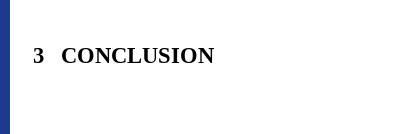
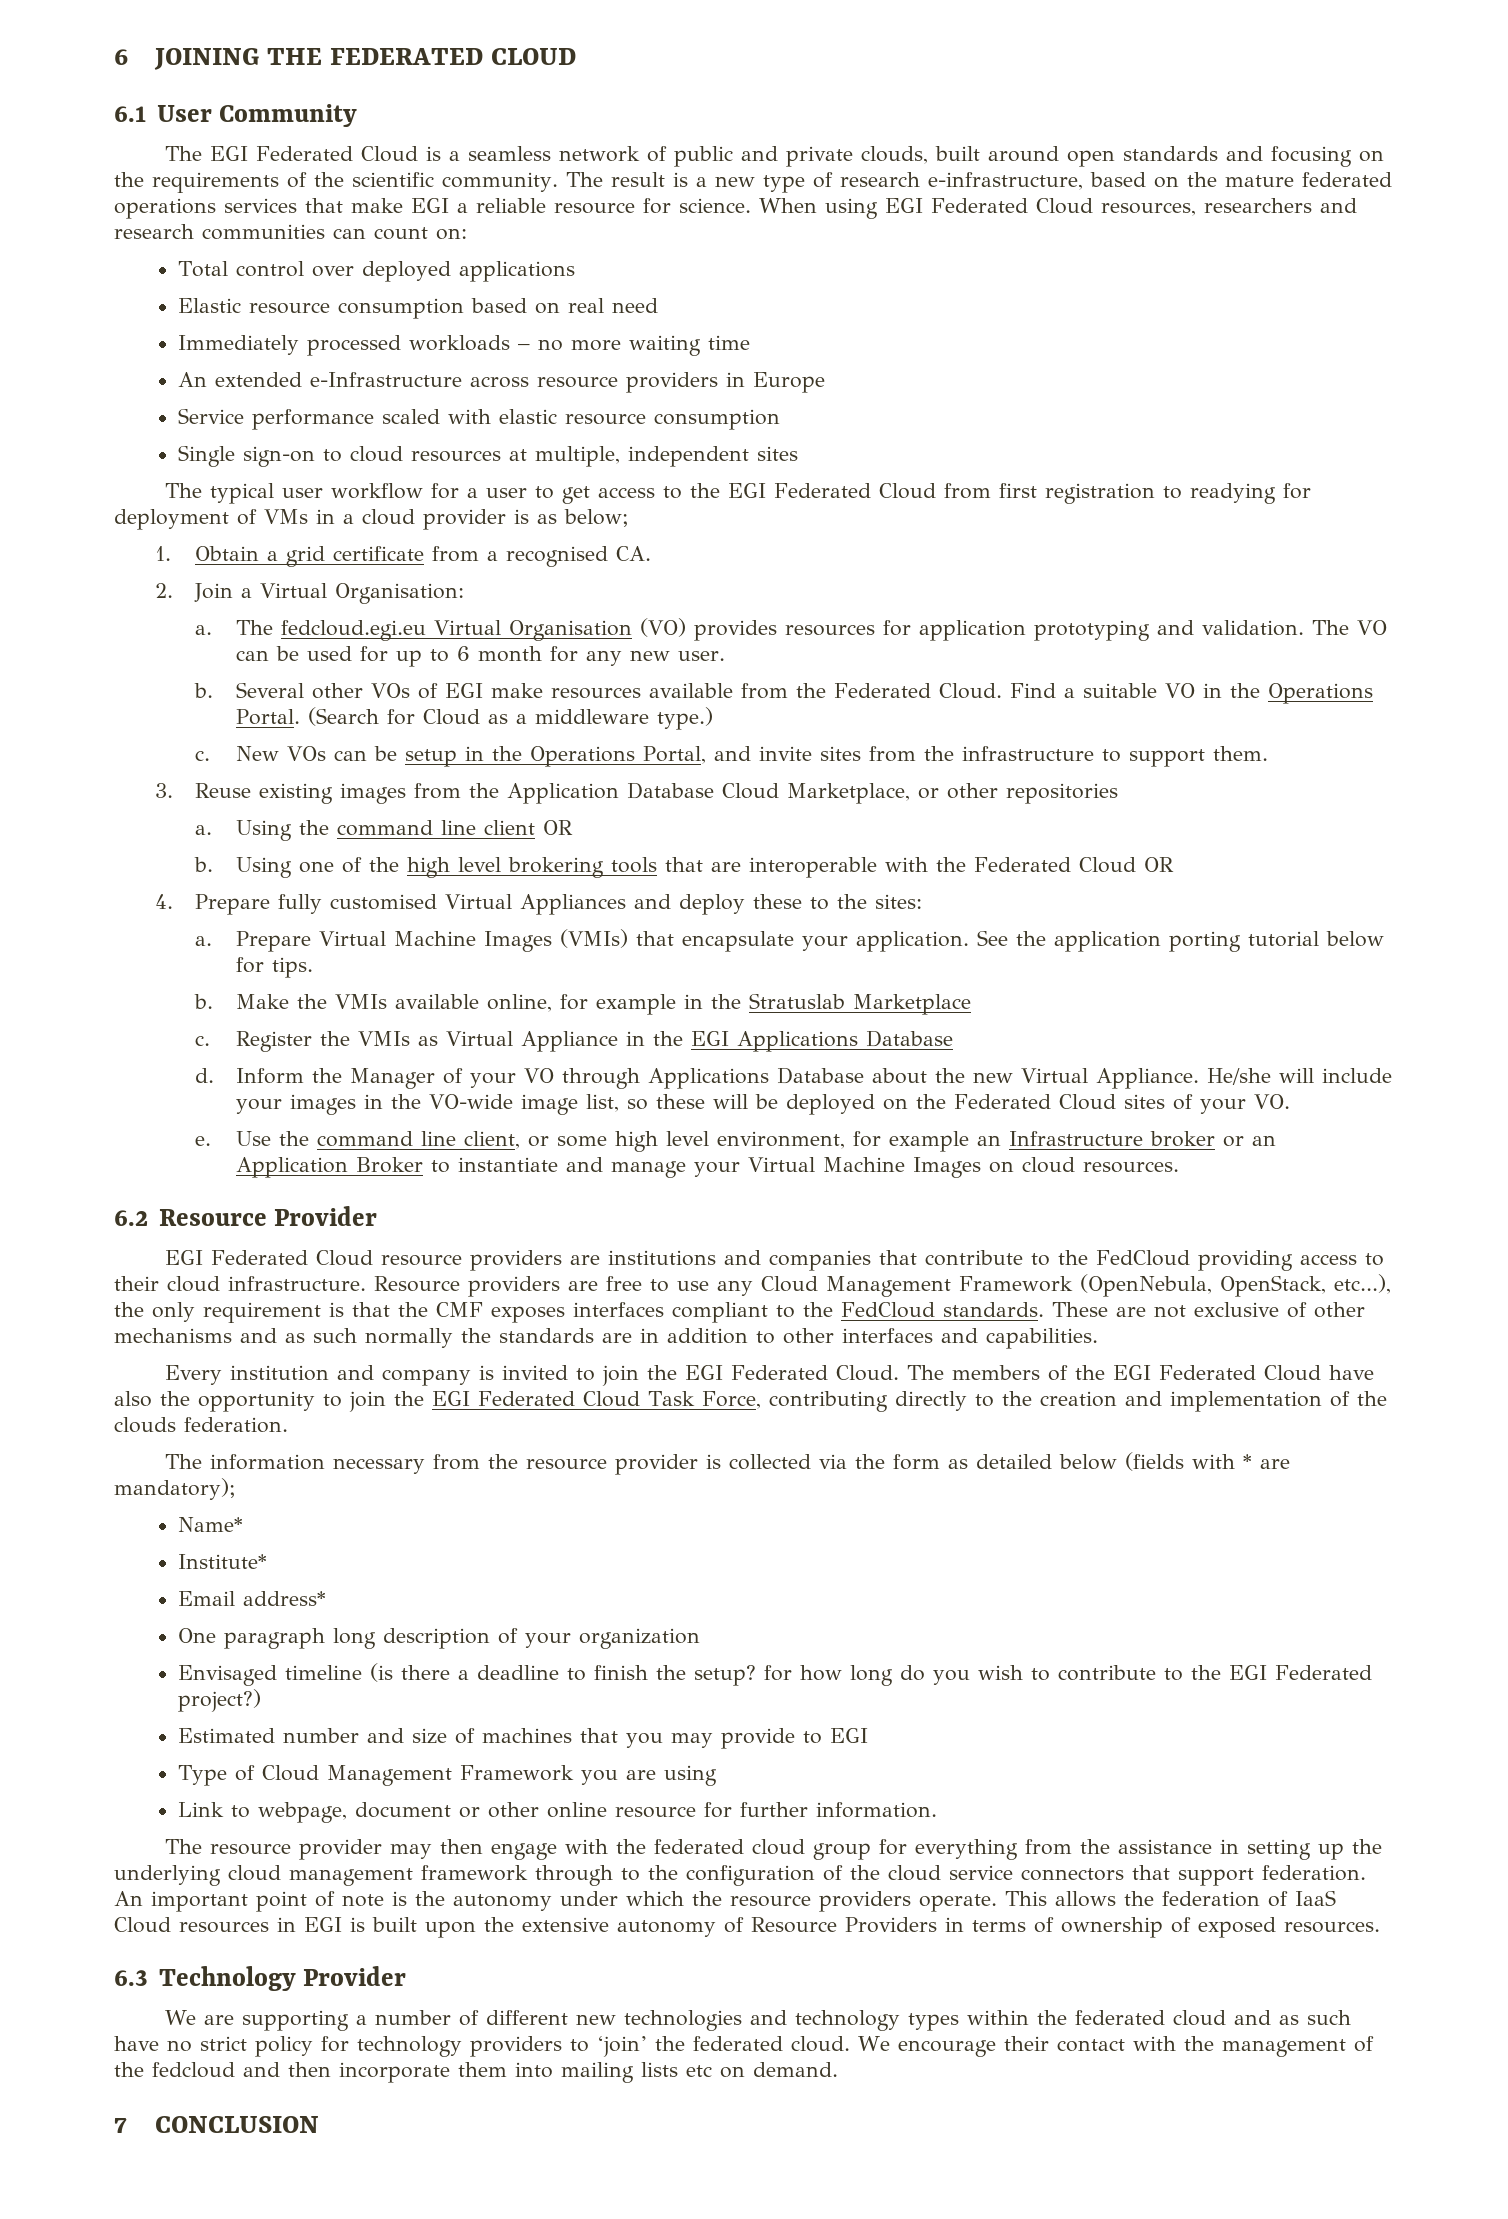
[33,48,44,63] 3 -> [114,48,576,70] [114,104,358,127] [164,146,1384,167] [114,172,1392,193] [114,198,1357,219] [114,224,467,240] [178,261,576,282] [178,298,659,319] [178,335,751,356] [178,372,826,393] [178,408,781,430] [178,445,799,467] [164,483,1311,504] [114,509,629,530] [154,546,652,567] [154,583,465,604] [195,618,1387,641] [235,646,725,667] [194,682,1373,704] [235,707,713,730] [195,746,1268,767] [154,782,1119,804] [195,820,573,841] [194,857,1174,878] [154,894,923,915] [195,929,1384,952] [235,957,313,978] [194,993,971,1015] [195,1030,953,1052] [195,1067,1392,1089] [235,1094,1290,1115] [195,1131,1276,1152] [235,1157,1179,1178] [114,1206,378,1226] [164,1250,1384,1271] [114,1274,1391,1297] [114,1302,1365,1323] [114,1328,1098,1349] [164,1365,1374,1386] [114,1391,1387,1412] [114,1417,288,1433] [164,1452,1290,1475] [114,1478,236,1500] [178,1517,244,1532] [178,1554,268,1569] [178,1591,327,1606] [178,1628,701,1649] [178,1663,1373,1686] [178,1689,262,1712] [178,1728,869,1749] [178,1765,718,1786] [178,1802,938,1823] [164,1839,1382,1860] [114,1865,1366,1886] [114,1890,1336,1912] [114,1917,1380,1938] [114,1966,407,1991] [164,2010,1352,2031] [114,2036,1374,2057] [114,2062,838,2083] [114,2118,127,2133] 6 JOINING THE FEDERATED CLOUD // 6.1 User Community // The EGI Federated Cloud is a seamless network of public and private clouds, built around open standards and focusing on the requirements of the scientific community. The result is a new type of research e-infrastructure, based on the mature federated operations services that make EGI a reliable resource for science. When using EGI Federated Cloud resources, researchers and research communities can count on: // Total control over deployed applications // Elastic resource consumption based on real need // Immediately processed workloads – no more waiting time // An extended e-Infrastructure across resource providers in Europe // Service performance scaled with elastic resource consumption // Single sign-on to cloud resources at multiple, independent sites // The typical user workflow for a user to get access to the EGI Federated Cloud from first registration to readying for deployment of VMs in a cloud provider is as below; // 1. Obtain a grid certificate from a recognised CA. // 2. Join a Virtual Organisation: // a. The fedcloud.egi.eu Virtual Organisation (VO) provides resources for application prototyping and validation. The VO can be used for up to 6 month for any new user. // b. Several other VOs of EGI make resources available from the Federated Cloud. Find a suitable VO in the Operations Portal. (Search for Cloud as a middleware type.) // c. New VOs can be setup in the Operations Portal, and invite sites from the infrastructure to support them. // 3. Reuse existing images from the Application Database Cloud Marketplace, or other repositories // a. Using the command line client OR // b. Using one of the high level brokering tools that are interoperable with the Federated Cloud OR // 4. Prepare fully customised Virtual Appliances and deploy these to the sites: // a. Prepare Virtual Machine Images (VMIs) that encapsulate your application. See the application porting tutorial below for tips. // b. Make the VMIs available online, for example in the Stratuslab Marketplace // c. Register the VMIs as Virtual Appliance in the EGI Applications Database // d. Inform the Manager of your VO through Applications Database about the new Virtual Appliance. He/she will include your images in the VO-wide image list, so these will be deployed on the Federated Cloud sites of your VO. // e. Use the command line client, or some high level environment, for example an Infrastructure broker or an Application Broker to instantiate and manage your Virtual Machine Images on cloud resources. // 6.2 Resource Provider // EGI Federated Cloud resource providers are institutions and companies that contribute to the FedCloud providing access to their cloud infrastructure. Resource providers are free to use any Cloud Management Framework (OpenNebula, OpenStack, etc...), the only requirement is that the CMF exposes interfaces compliant to the FedCloud standards. These are not exclusive of other mechanisms and as such normally the standards are in addition to other interfaces and capabilities. // Every institution and company is invited to join the EGI Federated Cloud. The members of the EGI Federated Cloud have also the opportunity to join the EGI Federated Cloud Task Force, contributing directly to the creation and implementation of the clouds federation. // The information necessary from the resource provider is collected via the form as detailed below (fields with * are mandatory); // Name* // Institute* // Email address* // One paragraph long description of your organization // Envisaged timeline (is there a deadline to finish the setup? for how long do you wish to contribute to the EGI Federated project?) // Estimated number and size of machines that you may provide to EGI // Type of Cloud Management Framework you are using // Link to webpage, document or other online resource for further information. // The resource provider may then engage with the federated cloud group for everything from the assistance in setting up the underlying cloud management framework through to the configuration of the cloud service connectors that support federation. An important point of note is the autonomy under which the resource providers operate. This allows the federation of IaaS Cloud resources in EGI is built upon the extensive autonomy of Resource Providers in terms of ownership of exposed resources. // 6.3 Technology Provider // We are supporting a number of different new technologies and technology types within the federated cloud and as such have no strict policy for technology providers to ‘join’ the federated cloud. We encourage their contact with the management of the fedcloud and then incorporate them into mailing lists etc on demand. // 7

